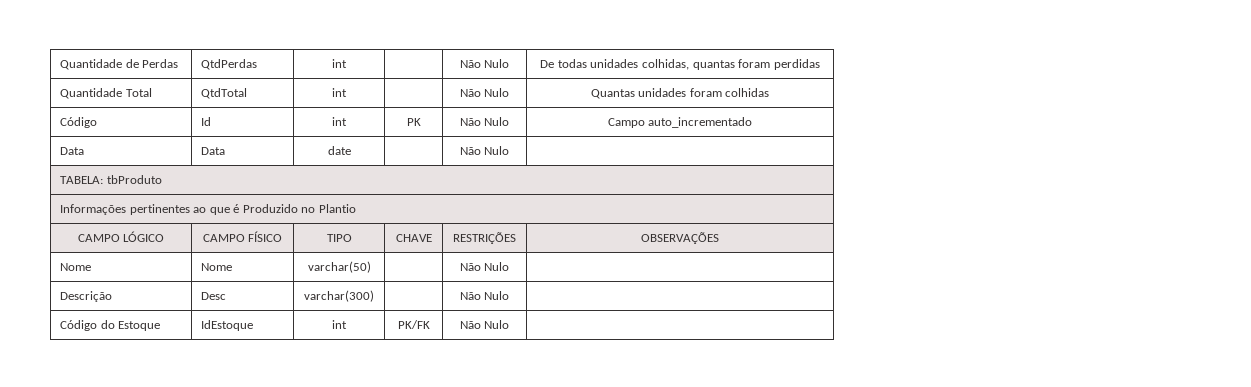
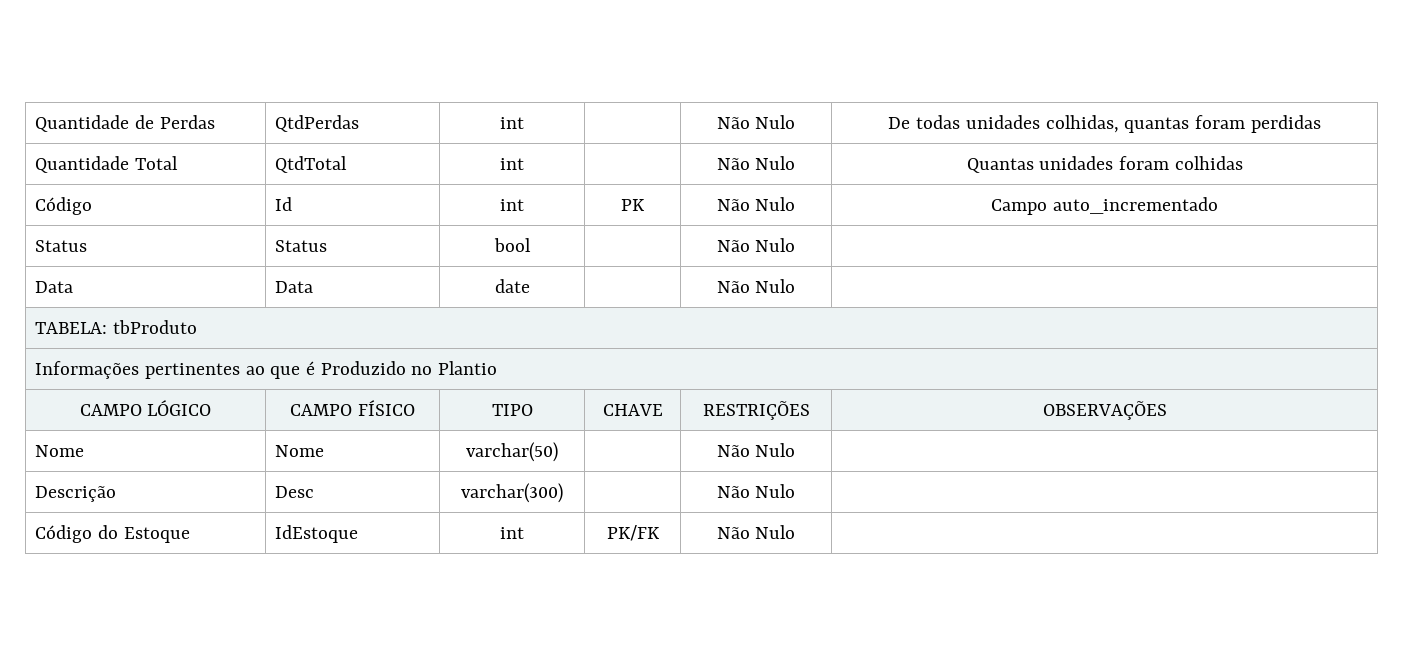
(753, 122) none -> [35,240,88,252] [275,240,328,252] [493,238,531,252] [716,238,796,252] // Status | Status | bool | | Não Nulo |

